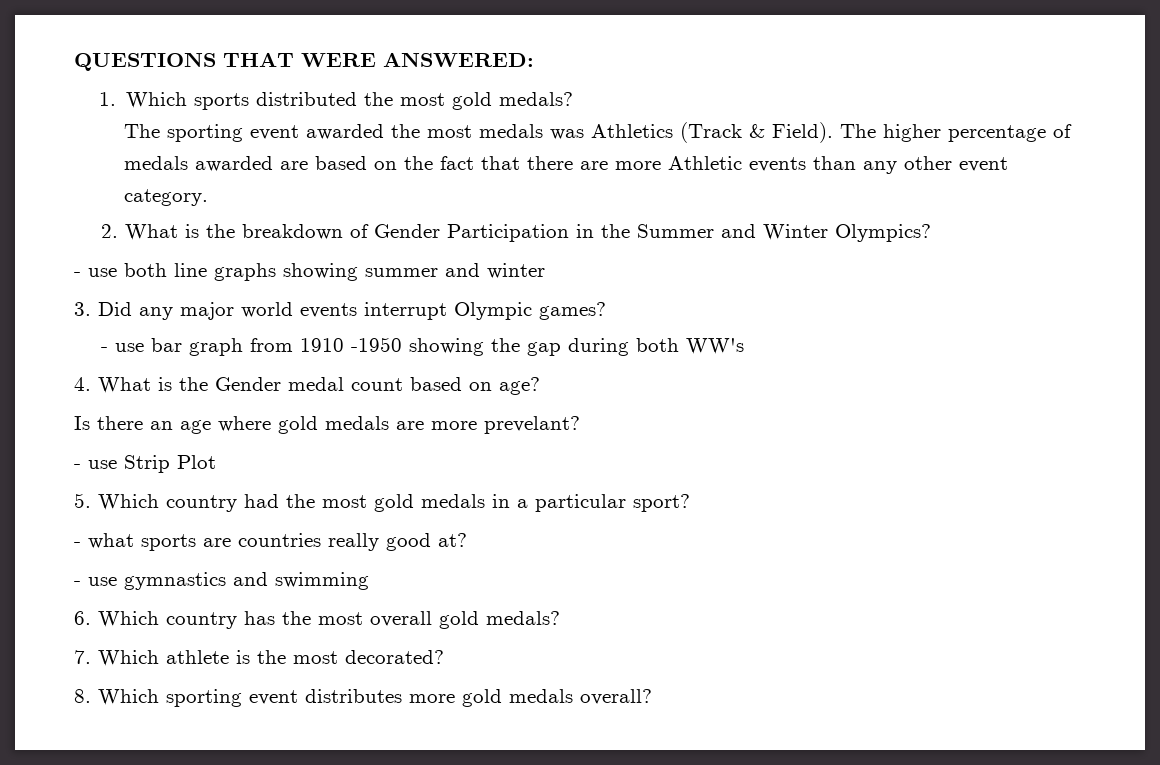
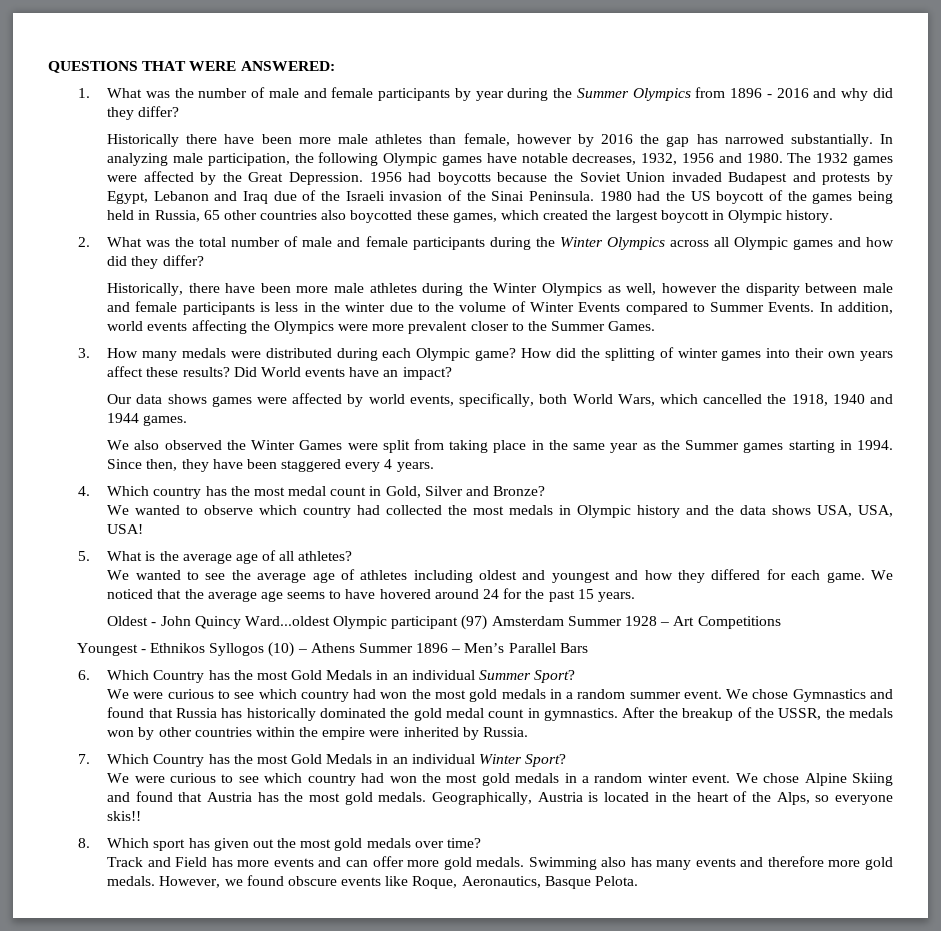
[126,92,574,110] [123,122,1072,143] [123,156,1008,174] [123,189,208,206] [100,224,931,242] [74,263,545,281] [74,302,606,320] [100,337,744,356] [74,377,540,395] [74,416,580,434] [74,455,216,473] [74,493,690,512] [74,533,467,551] [74,572,369,590] [74,611,560,629] [74,650,444,666] [74,689,652,707] Which sports distributed the most gold medals? // The sporting event awarded the most medals was Athletics (Track & Field). The higher percentage of medals awarded are based on the fact that there are more Athletic events than any other event category. // 2. What is the breakdown of Gender Participation in the Summer and Winter Olympics? // - use both line graphs showing summer and winter // 3. Did any major world events interrupt Olympic games? // - use bar graph from 1910 -1950 showing the gap during both WW's // 4. What is the Gender medal count based on age? // Is there an age where gold medals are more prevelant? // - use Strip Plot // 5. Which country had the most gold medals in a particular sport? // - what sports are countries really good at? // - use gymnastics and swimming // 6. Which country has the most overall gold medals? // 7. Which athlete is the most decorated? // 8. Which sporting event distributes more gold medals overall? -> [107,87,894,101] [107,106,180,120] [107,133,894,147] [107,152,894,166] [107,171,893,185] [107,190,893,204] [107,210,834,223] [77,236,895,250] [107,255,204,269] [107,283,893,296] [107,301,893,315] [107,320,656,334] [77,347,894,361] [107,366,452,380] [107,393,893,407] [107,413,188,426] [107,439,894,453] [107,459,434,472] [77,486,546,499] [107,505,893,518] [107,524,144,534] [77,550,353,564] [107,569,893,583] [107,588,635,602] [107,615,781,630] [76,642,588,657] [77,670,576,683] [107,689,894,702] [107,707,893,721] [107,727,529,740] [77,754,567,767] [107,773,894,786] [107,791,893,805] [107,811,142,821] [77,838,482,851] [107,856,893,870] [107,875,639,889] What was the number of male and female participants by year during the Summer Olympics from 1896 - 2016 and why did they differ? // Historically there have been more male athletes than female, however by 2016 the gap has narrowed substantially. In analyzing male participation, the following Olympic games have notable decreases, 1932, 1956 and 1980. The 1932 games were affected by the Great Depression. 1956 had boycotts because the Soviet Union invaded Budapest and protests by Egypt, Lebanon and Iraq due of the Israeli invasion of the Sinai Peninsula. 1980 had the US boycott of the games being held in Russia, 65 other countries also boycotted these games, which created the largest boycott in Olympic history. // 2. What was the total number of male and female participants during the Winter Olympics across all Olympic games and how did they differ? // Historically, there have been more male athletes during the Winter Olympics as well, however the disparity between male and female participants is less in the winter due to the volume of Winter Events compared to Summer Events. In addition, world events affecting the Olympics were more prevalent closer to the Summer Games. // 3. How many medals were distributed during each Olympic game? How did the splitting of winter games into their own years affect these results? Did World events have an impact? // Our data shows games were affected by world events, specifically, both World Wars, which cancelled the 1918, 1940 and 1944 games. // We also observed the Winter Games were split from taking place in the same year as the Summer games starting in 1994. Since then, they have been staggered every 4 years. // 4. Which country has the most medal count in Gold, Silver and Bronze? // We wanted to observe which country had collected the most medals in Olympic history and the data shows USA, USA, USA! // 5. What is the average age of all athletes? // We wanted to see the average age of athletes including oldest and youngest and how they differed for each game. We noticed that the average age seems to have hovered around 24 for the past 15 years. // Oldest - John Quincy Ward...oldest Olympic participant (97) Amsterdam Summer 1928 – Art Competitions // Youngest - Ethnikos Syllogos (10) – Athens Summer 1896 – Men’s Parallel Bars // 6. Which Country has the most Gold Medals in an individual Summer Sport? // We were curious to see which country had won the most gold medals in a random summer event. We chose Gymnastics and found that Russia has historically dominated the gold medal count in gymnastics. After the breakup of the USSR, the medals won by other countries within the empire were inherited by Russia. // 7. Which Country has the most Gold Medals in an individual Winter Sport? // We were curious to see which country had won the most gold medals in a random winter event. We chose Alpine Skiing and found that Austria has the most gold medals. Geographically, Austria is located in the heart of the Alps, so everyone skis!! // 8. Which sport has given out the most gold medals over time? // Track and Field has more events and can offer more gold medals. Swimming also has many events and therefore more gold medals. However, we found obscure events like Roque, Aeronautics, Basque Pelota.

